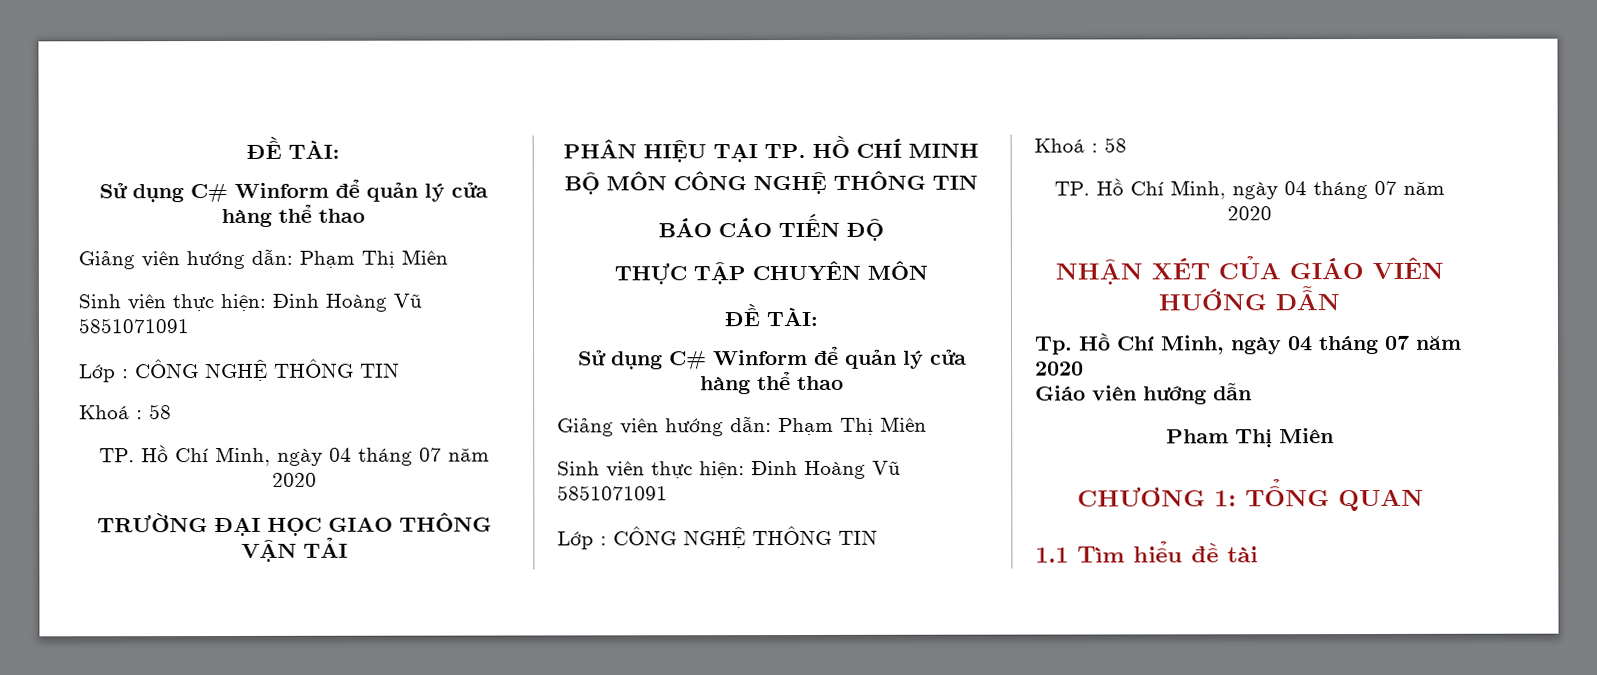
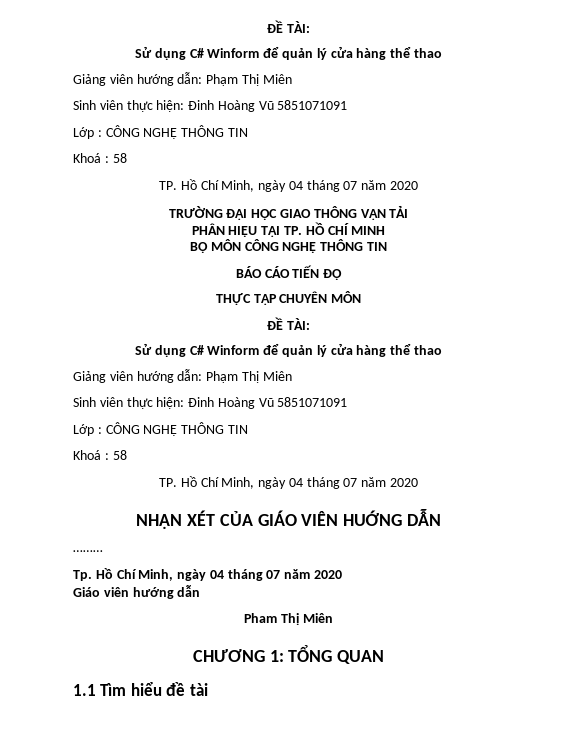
(1340, 298) none -> [73,550,103,552] // ………

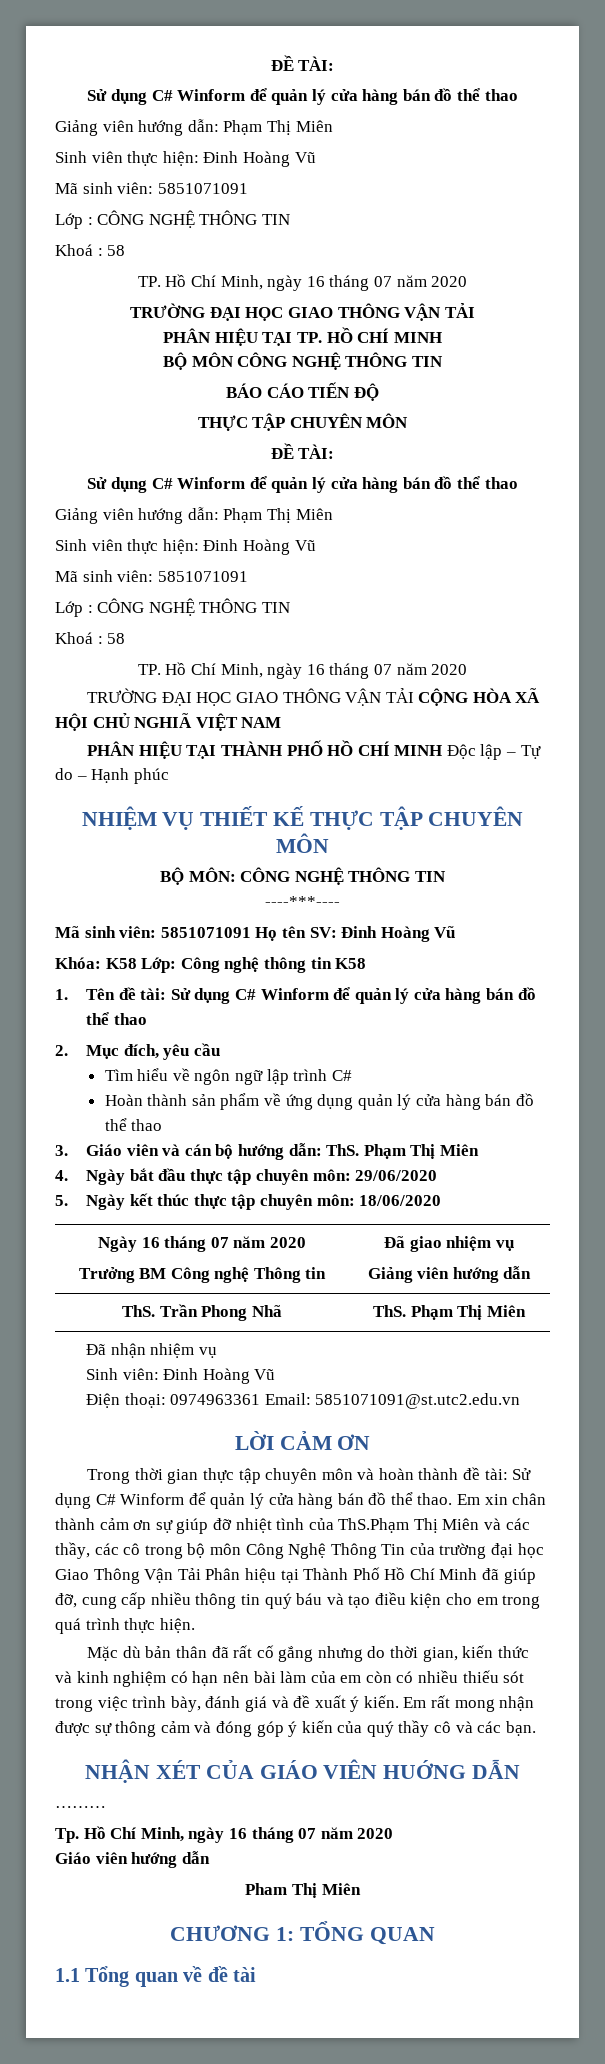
(387, 54) none -> [402,88,453,101] bán đồ
(274, 105) none -> [55,182,154,194] // Mã sinh viên:
[288,181,303,190] 04 -> [306,276,325,287] 16
(387, 351) none -> [402,476,453,489] bán đồ
(274, 402) none -> [55,570,154,582] // Mã sinh viên:
[288,477,419,489] 04 tháng 07 năm 2020 -> [306,663,468,679] [87,688,541,706] [55,713,282,731] [87,740,541,760] [55,768,169,784] [81,806,524,830] [276,833,329,853] [160,867,446,885] [265,896,340,907] [55,926,456,942] [55,957,367,973] [55,987,536,1004] [85,1012,147,1025] [55,1043,220,1060] [104,1068,352,1085] [104,1093,534,1110] [104,1118,163,1131] [55,1143,479,1160] [55,1168,438,1185] [55,1193,442,1210] [98,1236,306,1252] [78,1267,327,1283] [384,1236,514,1252] [367,1266,532,1283] [122,1304,282,1321] [373,1305,526,1320] [85,1343,217,1358] [85,1368,276,1384] [85,1393,521,1409] [234,1431,371,1450] [87,1467,532,1484] [55,1492,547,1509] [55,1518,530,1534] [55,1542,544,1559] [55,1567,536,1584] [55,1592,541,1609] [55,1618,195,1634] [87,1645,529,1662] [55,1670,525,1687] [55,1695,535,1712] [55,1720,536,1737] 16 tháng 07 năm 2020 // TRƯỜNG ĐẠI HỌC GIAO THÔNG VẬN TẢI CỘNG HÒA XÃ HỘI CHỦ NGHIÃ VIỆT NAM // PHÂN HIỆU TẠI THÀNH PHỐ HỒ CHÍ MINH Độc lập – Tự do – Hạnh phúc // NHIỆM VỤ THIẾT KẾ THỰC TẬP CHUYÊN MÔN // BỘ MÔN: CÔNG NGHỆ THÔNG TIN // ----***---- // Mã sinh viên: 5851071091 Họ tên SV: Đinh Hoàng Vũ // Khóa: K58 Lớp: Công nghệ thông tin K58 // 1. Tên đề tài: Sử dụng C# Winform để quản lý cửa hàng bán đồ thể thao // 2. Mục đích, yêu cầu // Tìm hiểu về ngôn ngữ lập trình C# // Hoàn thành sản phẩm về ứng dụng quản lý cửa hàng bán đồ thể thao // 3. Giáo viên và cán bộ hướng dẫn: ThS. Phạm Thị Miên // 4. Ngày bắt đầu thực tập chuyên môn: 29/06/2020 // 5. Ngày kết thúc thực tập chuyên môn: 18/06/2020 // Ngày 16 tháng 07 năm 2020 // Trưởng BM Công nghệ Thông tin | Đã giao nhiệm vụ // Giảng viên hướng dẫn // ThS. Trần Phong Nhã | ThS. Phạm Thị Miên // Đã nhận nhiệm vụ // Sinh viên: Đinh Hoàng Vũ // Điện thoại: 0974963361 Email: 5851071091@st.utc2.edu.vn // LỜI CẢM ƠN // Trong thời gian thực tập chuyên môn và hoàn thành đề tài: Sử dụng C# Winform để quản lý cửa hàng bán đồ thể thao. Em xin chân thành cảm ơn sự giúp đỡ nhiệt tình của ThS.Phạm Thị Miên và các thầy, các cô trong bộ môn Công Nghệ Thông Tin của trường đại học Giao Thông Vận Tải Phân hiệu tại Thành Phố Hồ Chí Minh đã giúp đỡ, cung cấp nhiều thông tin quý báu và tạo điều kiện cho em trong quá trình thực hiện. // Mặc dù bản thân đã rất cố gắng nhưng do thời gian, kiến thức và kinh nghiệm có hạn nên bài làm của em còn có nhiều thiếu sót trong việc trình bày, đánh giá và đề xuất ý kiến. Em rất mong nhận được sự thông cảm và đóng góp ý kiến của quý thầy cô và các bạn.
[209,570,224,579] 04 -> [228,1828,247,1839] 16
[100,682,162,696] Tìm hiểu -> [85,1966,203,1987] Tổng quan về

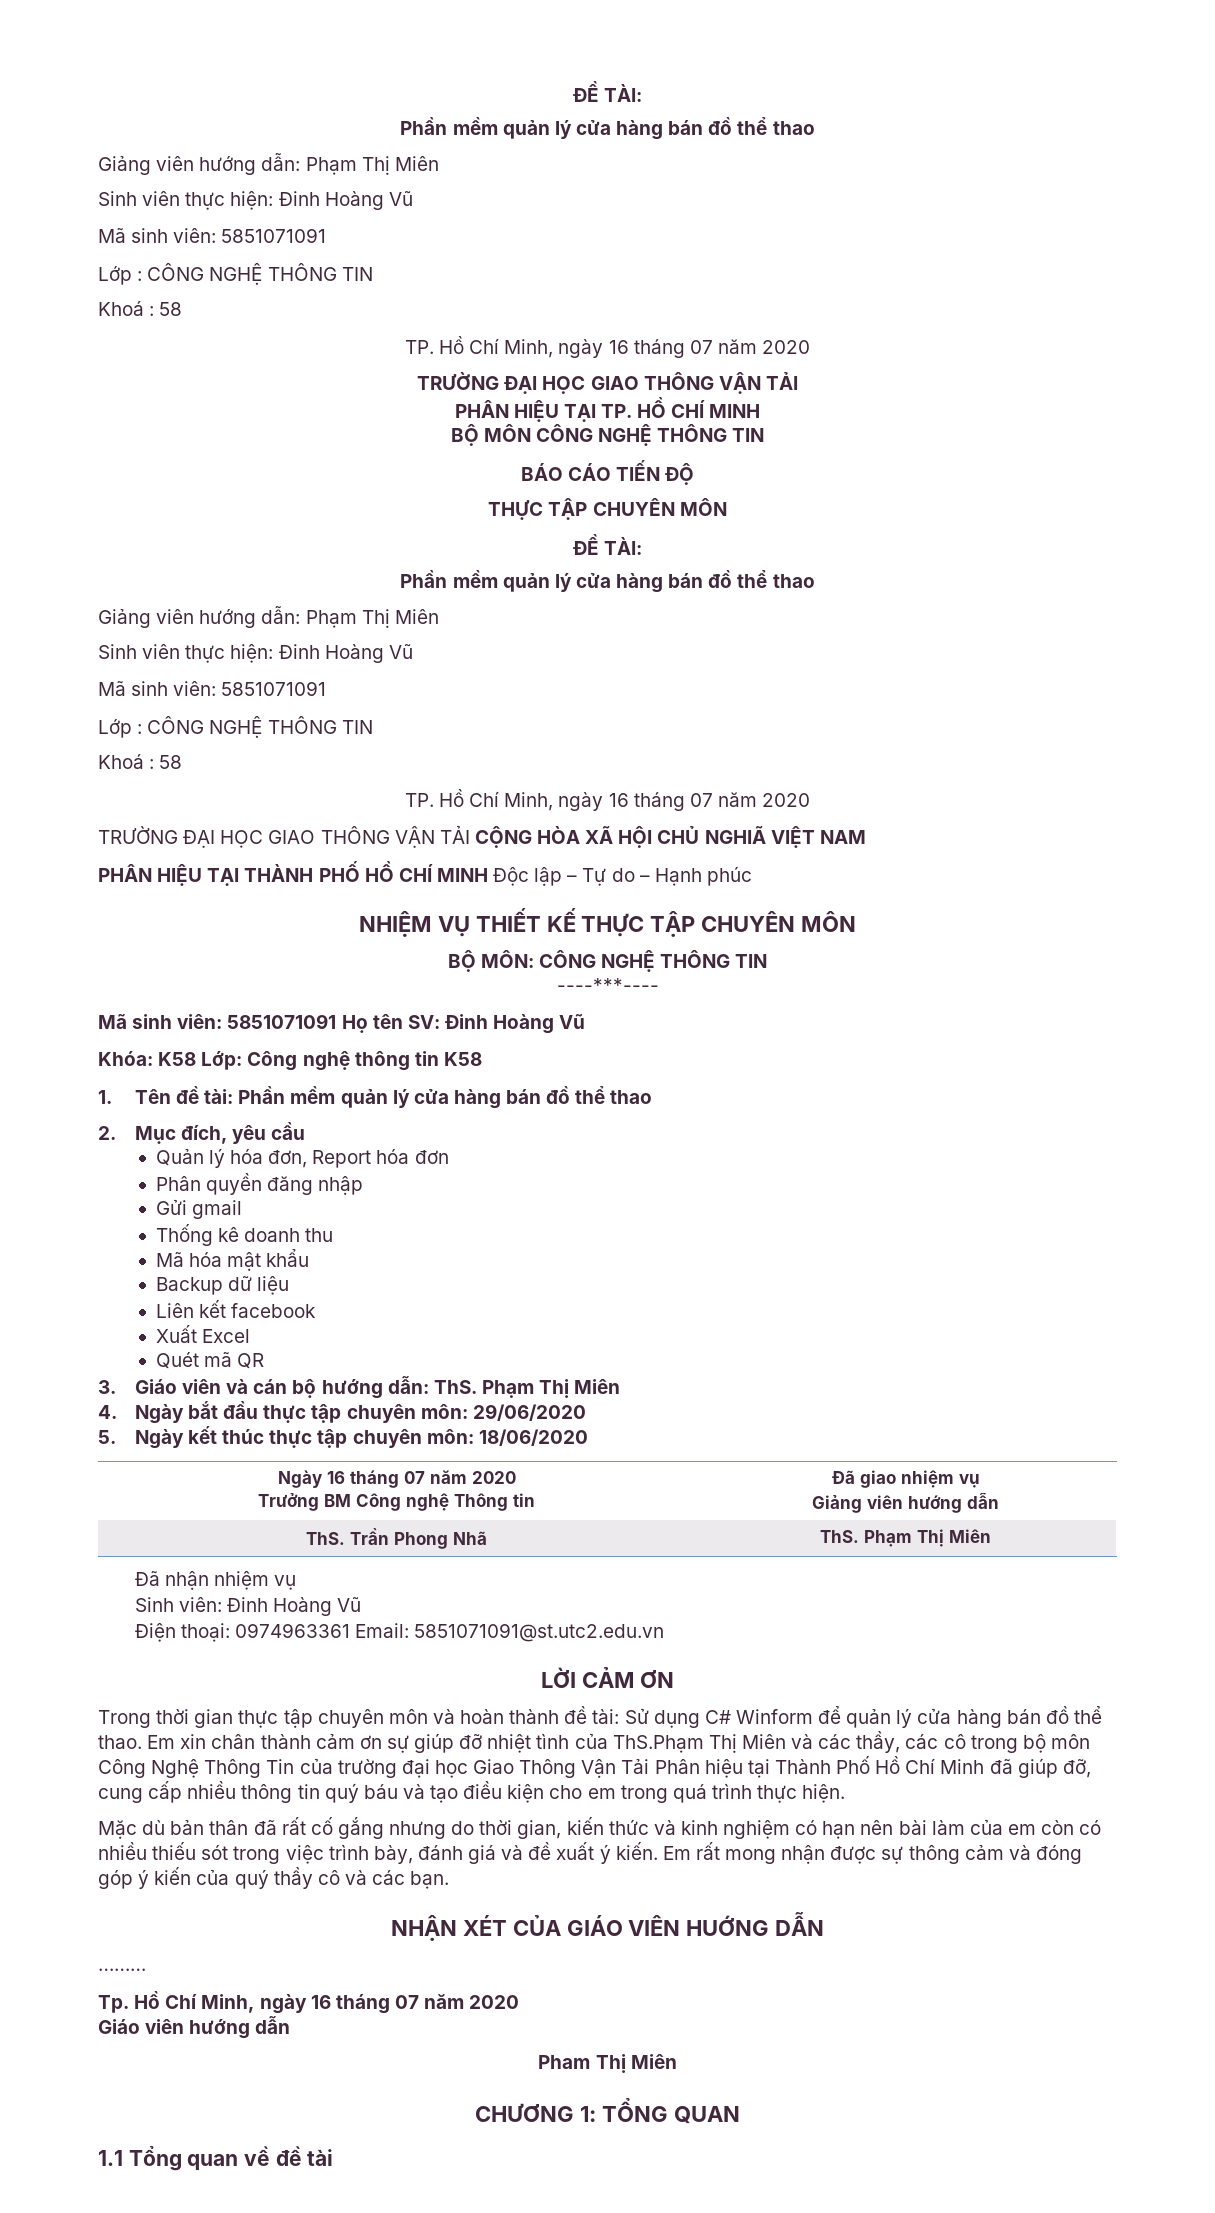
[270,55,335,71] [87,88,267,105] ĐỀ TÀI: // Sử dụng C# Winform để -> [572,81,643,102] [400,117,498,135] ĐỀ TÀI: // Phần mềm
[87,476,267,493] Sử dụng C# Winform để -> [400,570,498,588] Phần mềm
[170,987,351,1004] Sử dụng C# Winform để -> [238,1086,336,1104] Phần mềm
[104,1068,352,1085] [104,1093,534,1110] [104,1118,163,1131] Tìm hiểu về ngôn ngữ lập trình C# // Hoàn thành sản phẩm về ứng dụng quản lý cửa hàng bán đồ thể thao -> [155,1148,449,1168] [155,1173,364,1195] [155,1199,242,1219] [155,1224,334,1246] [155,1249,310,1271] [155,1276,290,1295] [155,1300,317,1318] [155,1325,250,1343] [155,1352,265,1369] Quản lý hóa đơn, Report hóa đơn // Phân quyền đăng nhập // Gửi gmail // Thống kê doanh thu // Mã hóa mật khẩu // Backup dữ liệu // Liên kết facebook // Xuất Excel // Quét mã QR

